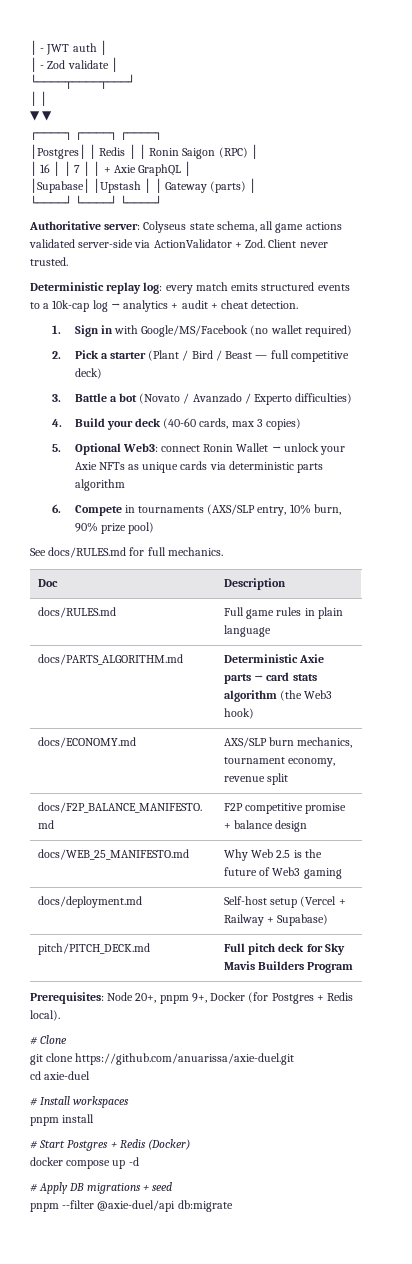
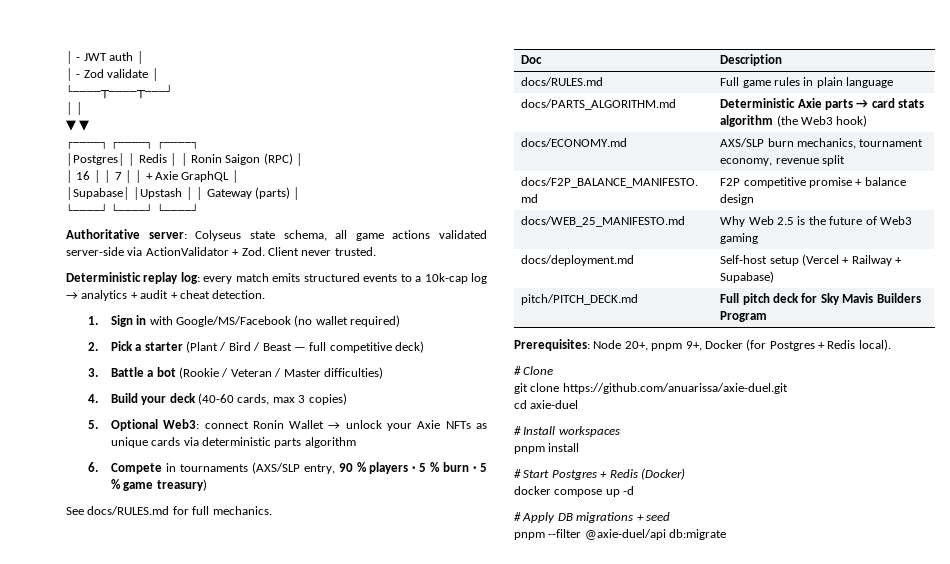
[139,393,293,405] (Novato / Avanzado / Experto -> [179,367,321,379] (Rookie / Veteran / Master
[289,504,341,515] [74,522,154,534] 10% burn, 90% prize pool) -> [338,462,487,474] [110,479,207,491] 90 % players · 5 % burn · 5 % game treasury)

